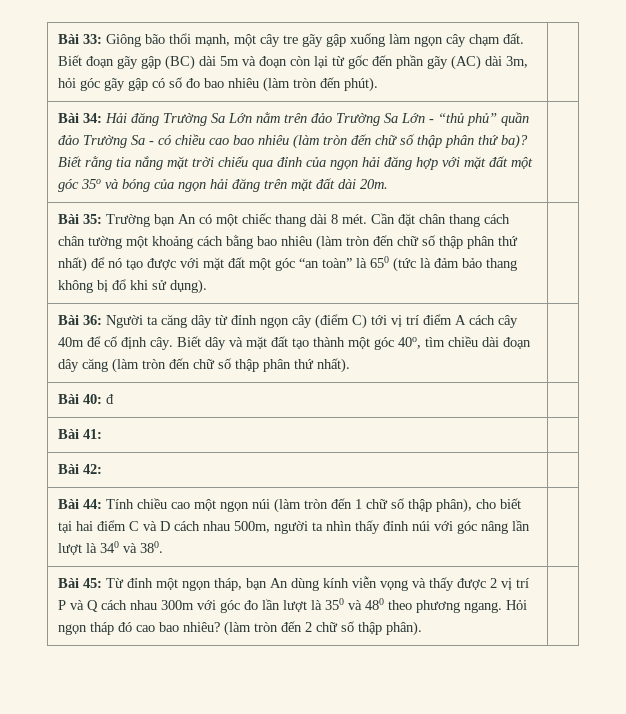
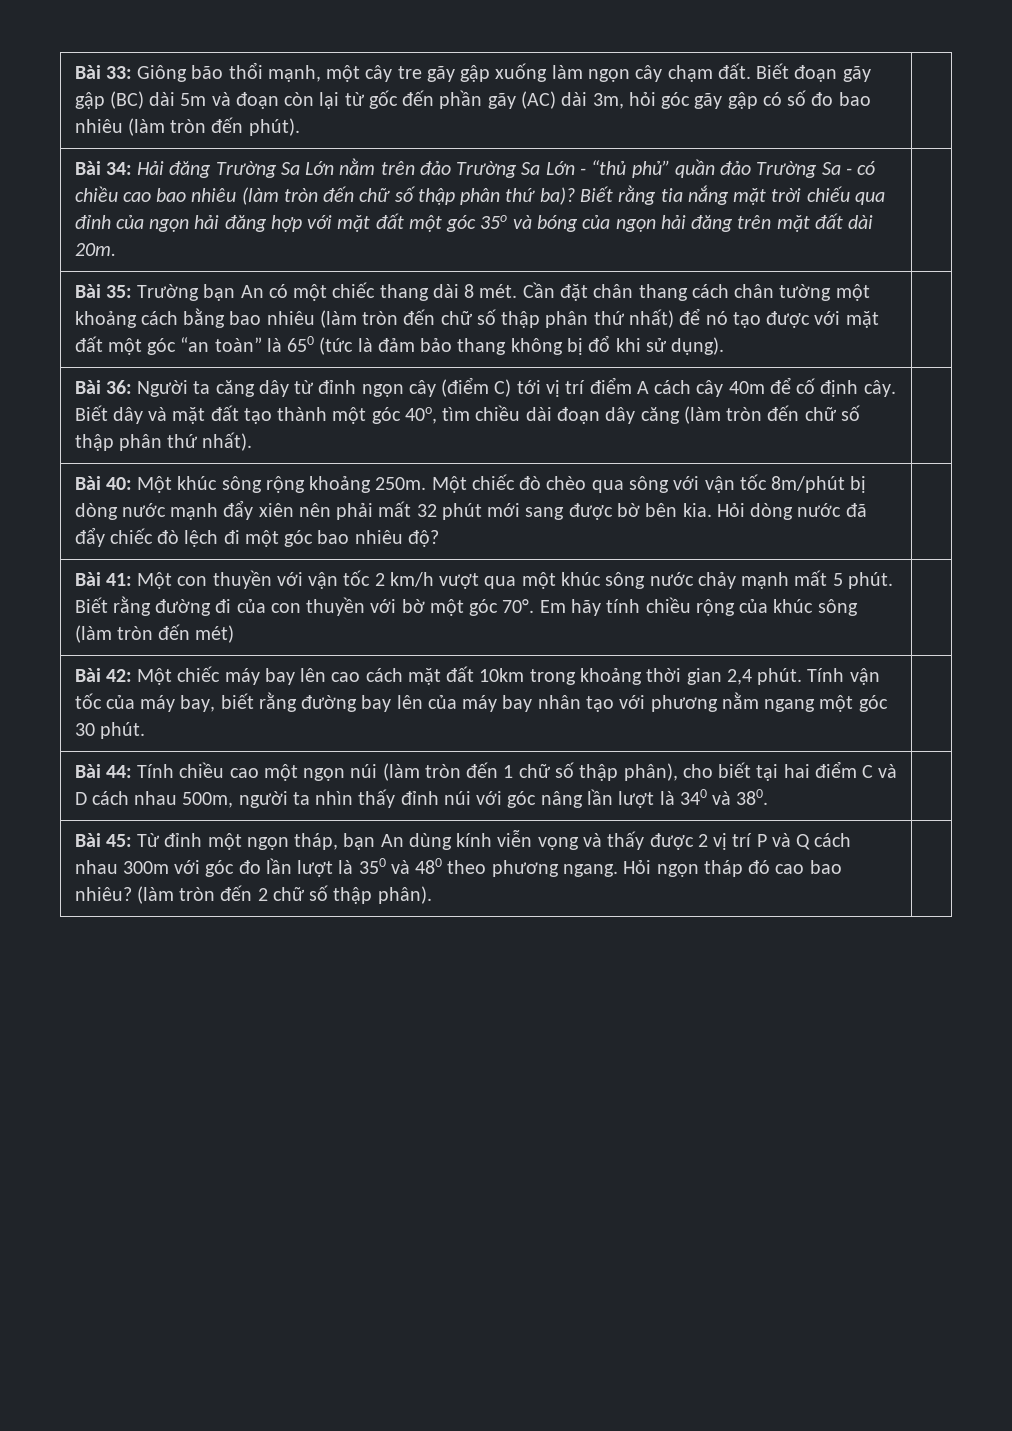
[106,394,115,404] [58,429,103,439] [58,464,103,474] đ | // Bài 41: | // Bài 42: -> [137,474,867,493] [74,500,867,520] [74,527,439,547] [74,570,893,589] [74,596,858,616] [74,624,235,643] [74,666,880,685] [74,692,888,712] [74,722,145,739] Một khúc sông rộng khoảng 250m. Một chiếc đò chèo qua sông với vận tốc 8m/phút bị dòng nước mạnh đẩy xiên nên phải mất 32 phút mới sang được bờ bên kia. Hỏi dòng nước đã đẩy chiếc đò lệch đi một góc bao nhiêu độ? | // Bài 41: Một con thuyền với vận tốc 2 km/h vượt qua một khúc sông nước chảy mạnh mất 5 phút. Biết rằng đường đi của con thuyền với bờ một góc 70°. Em hãy tính chiều rộng của khúc sông (làm tròn đến mét) | // Bài 42: Một chiếc máy bay lên cao cách mặt đất 10km trong khoảng thời gian 2,4 phút. Tính vận tốc của máy bay, biết rằng đường bay lên của máy bay nhân tạo với phương nằm ngang một góc 30 phút.

